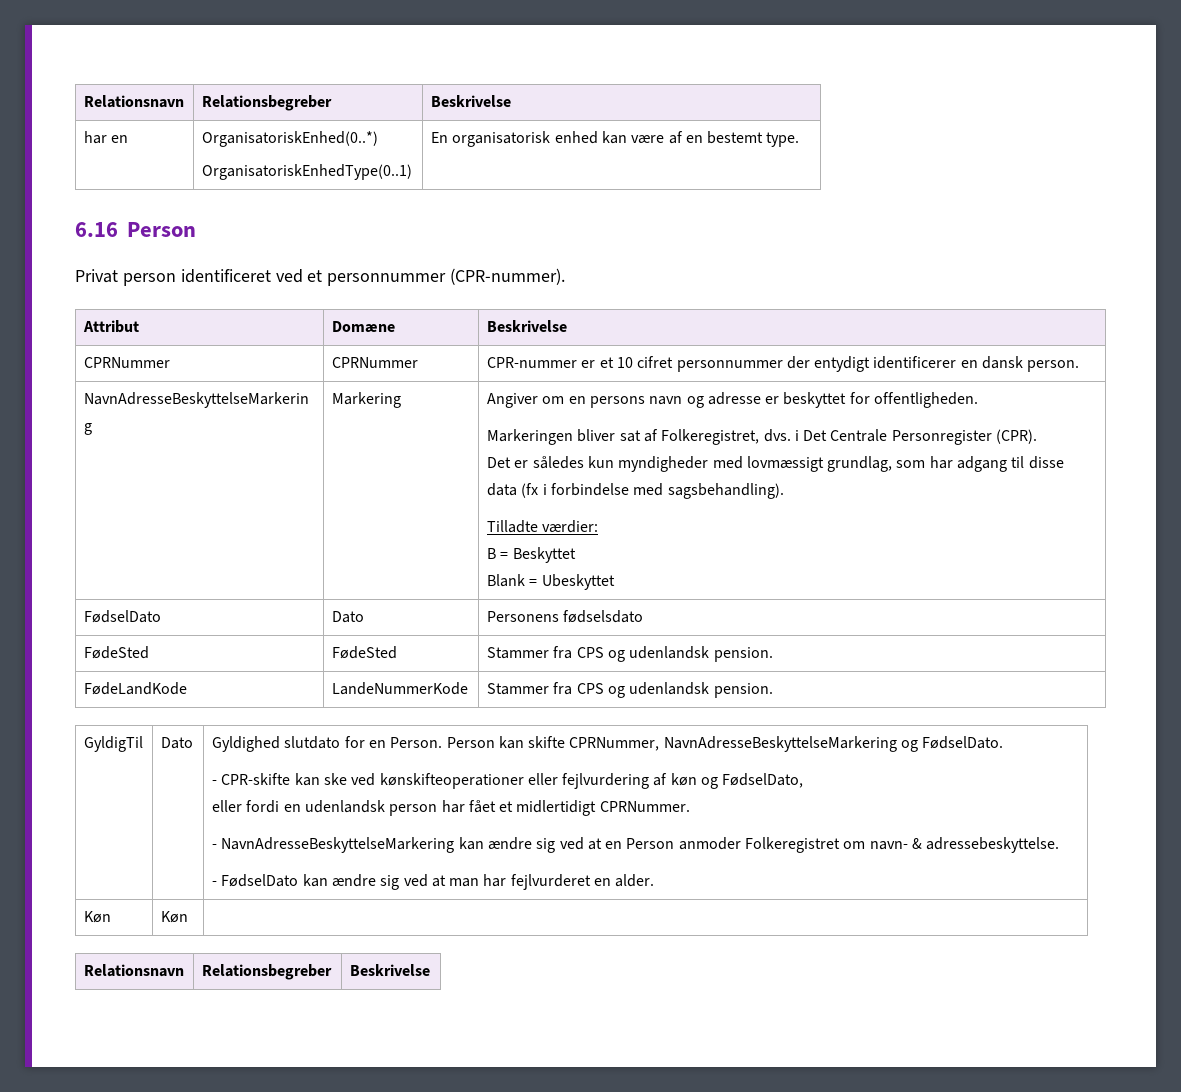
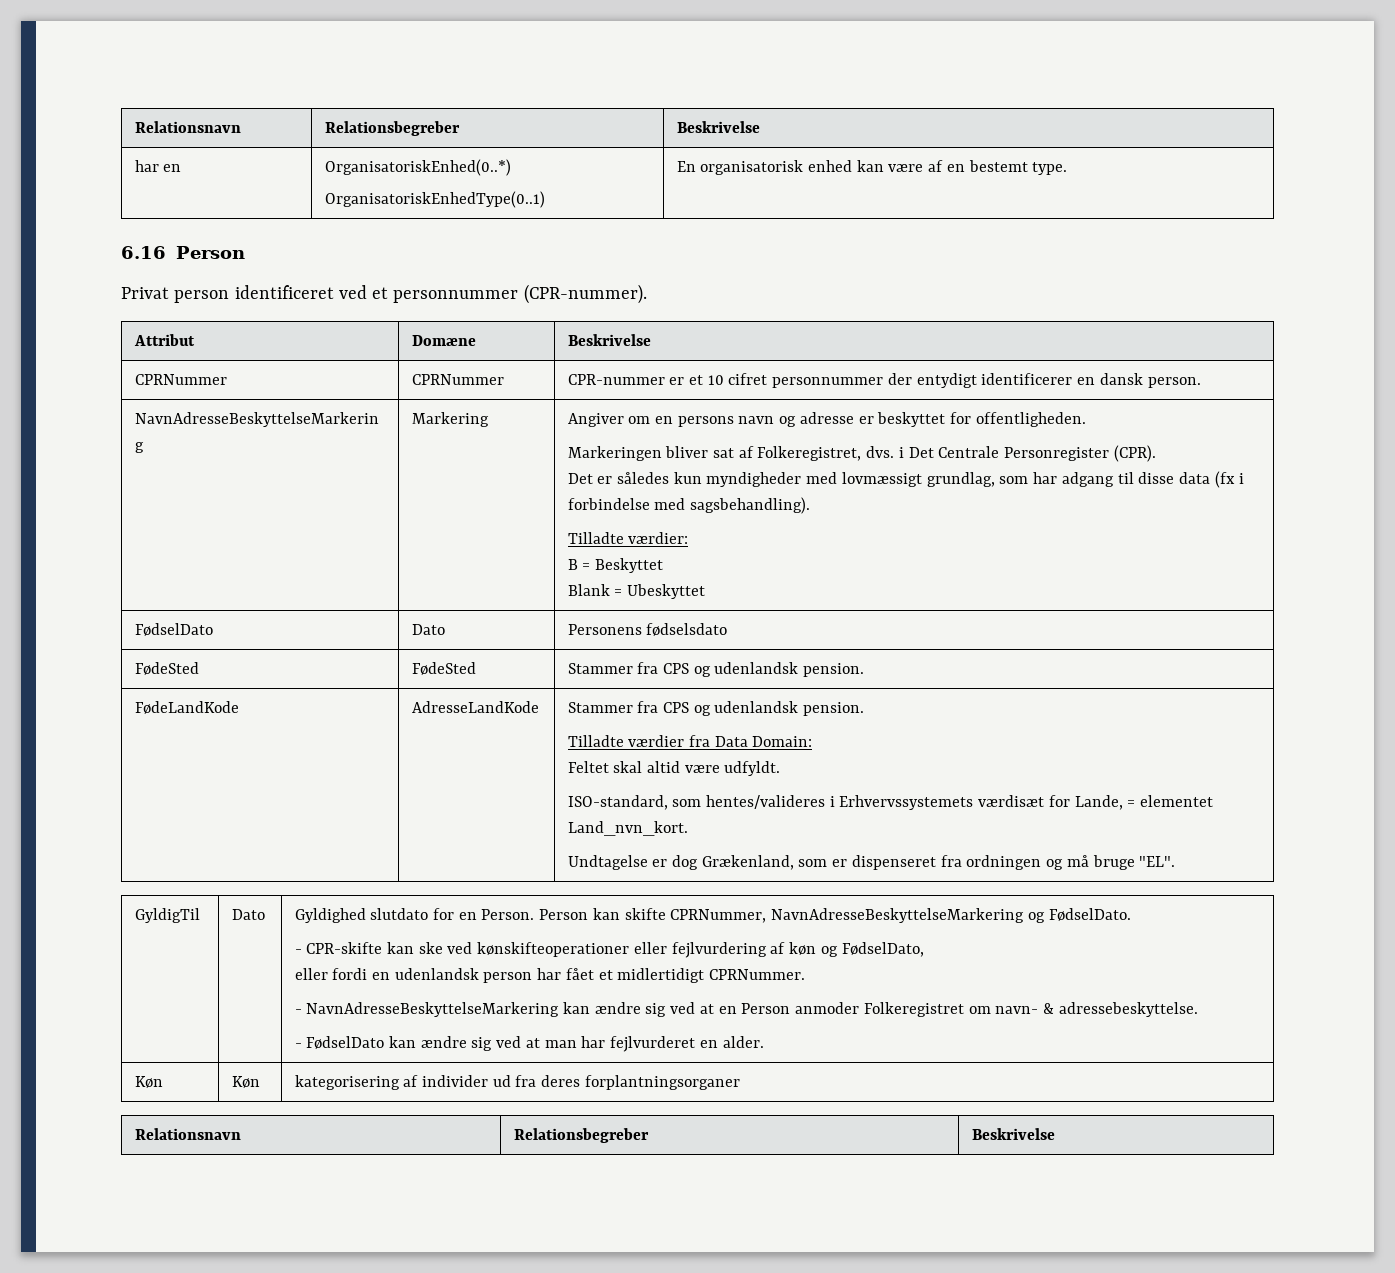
[331,682,468,695] [486,682,773,698] LandeNummerKode | Stammer fra CPS og udenlandsk pension. -> [411,701,539,713] [567,701,865,716] [567,735,813,747] [567,761,781,776] [567,795,1214,810] [567,821,688,836] [567,855,1176,870] AdresseLandKode | Stammer fra CPS og udenlandsk pension. // Tilladte værdier fra Data Domain: // Feltet skal altid være udfyldt. // ISO-standard, som hentes/valideres i Erhvervssystemets værdisæt for Lande, = elementet Land_nvn_kort. // Undtagelse er dog Grækenland, som er dispenseret fra ordningen og må bruge "EL".
(188, 917) none -> [294,1075,740,1090] kategorisering af individer ud fra deres forplantningsorganer

